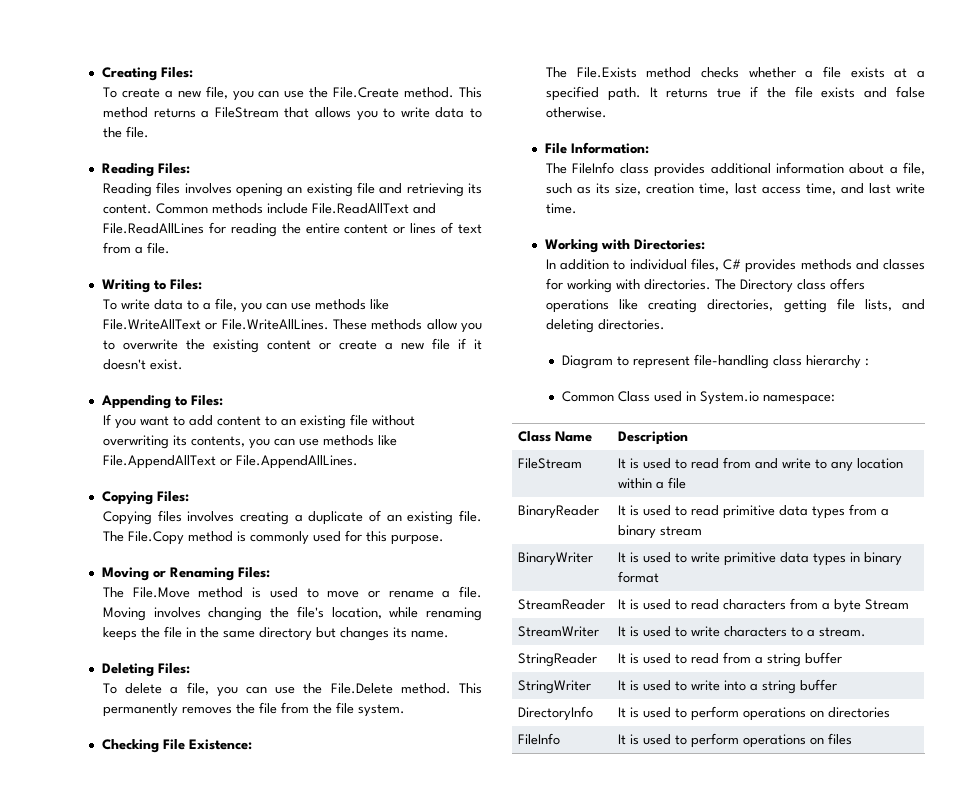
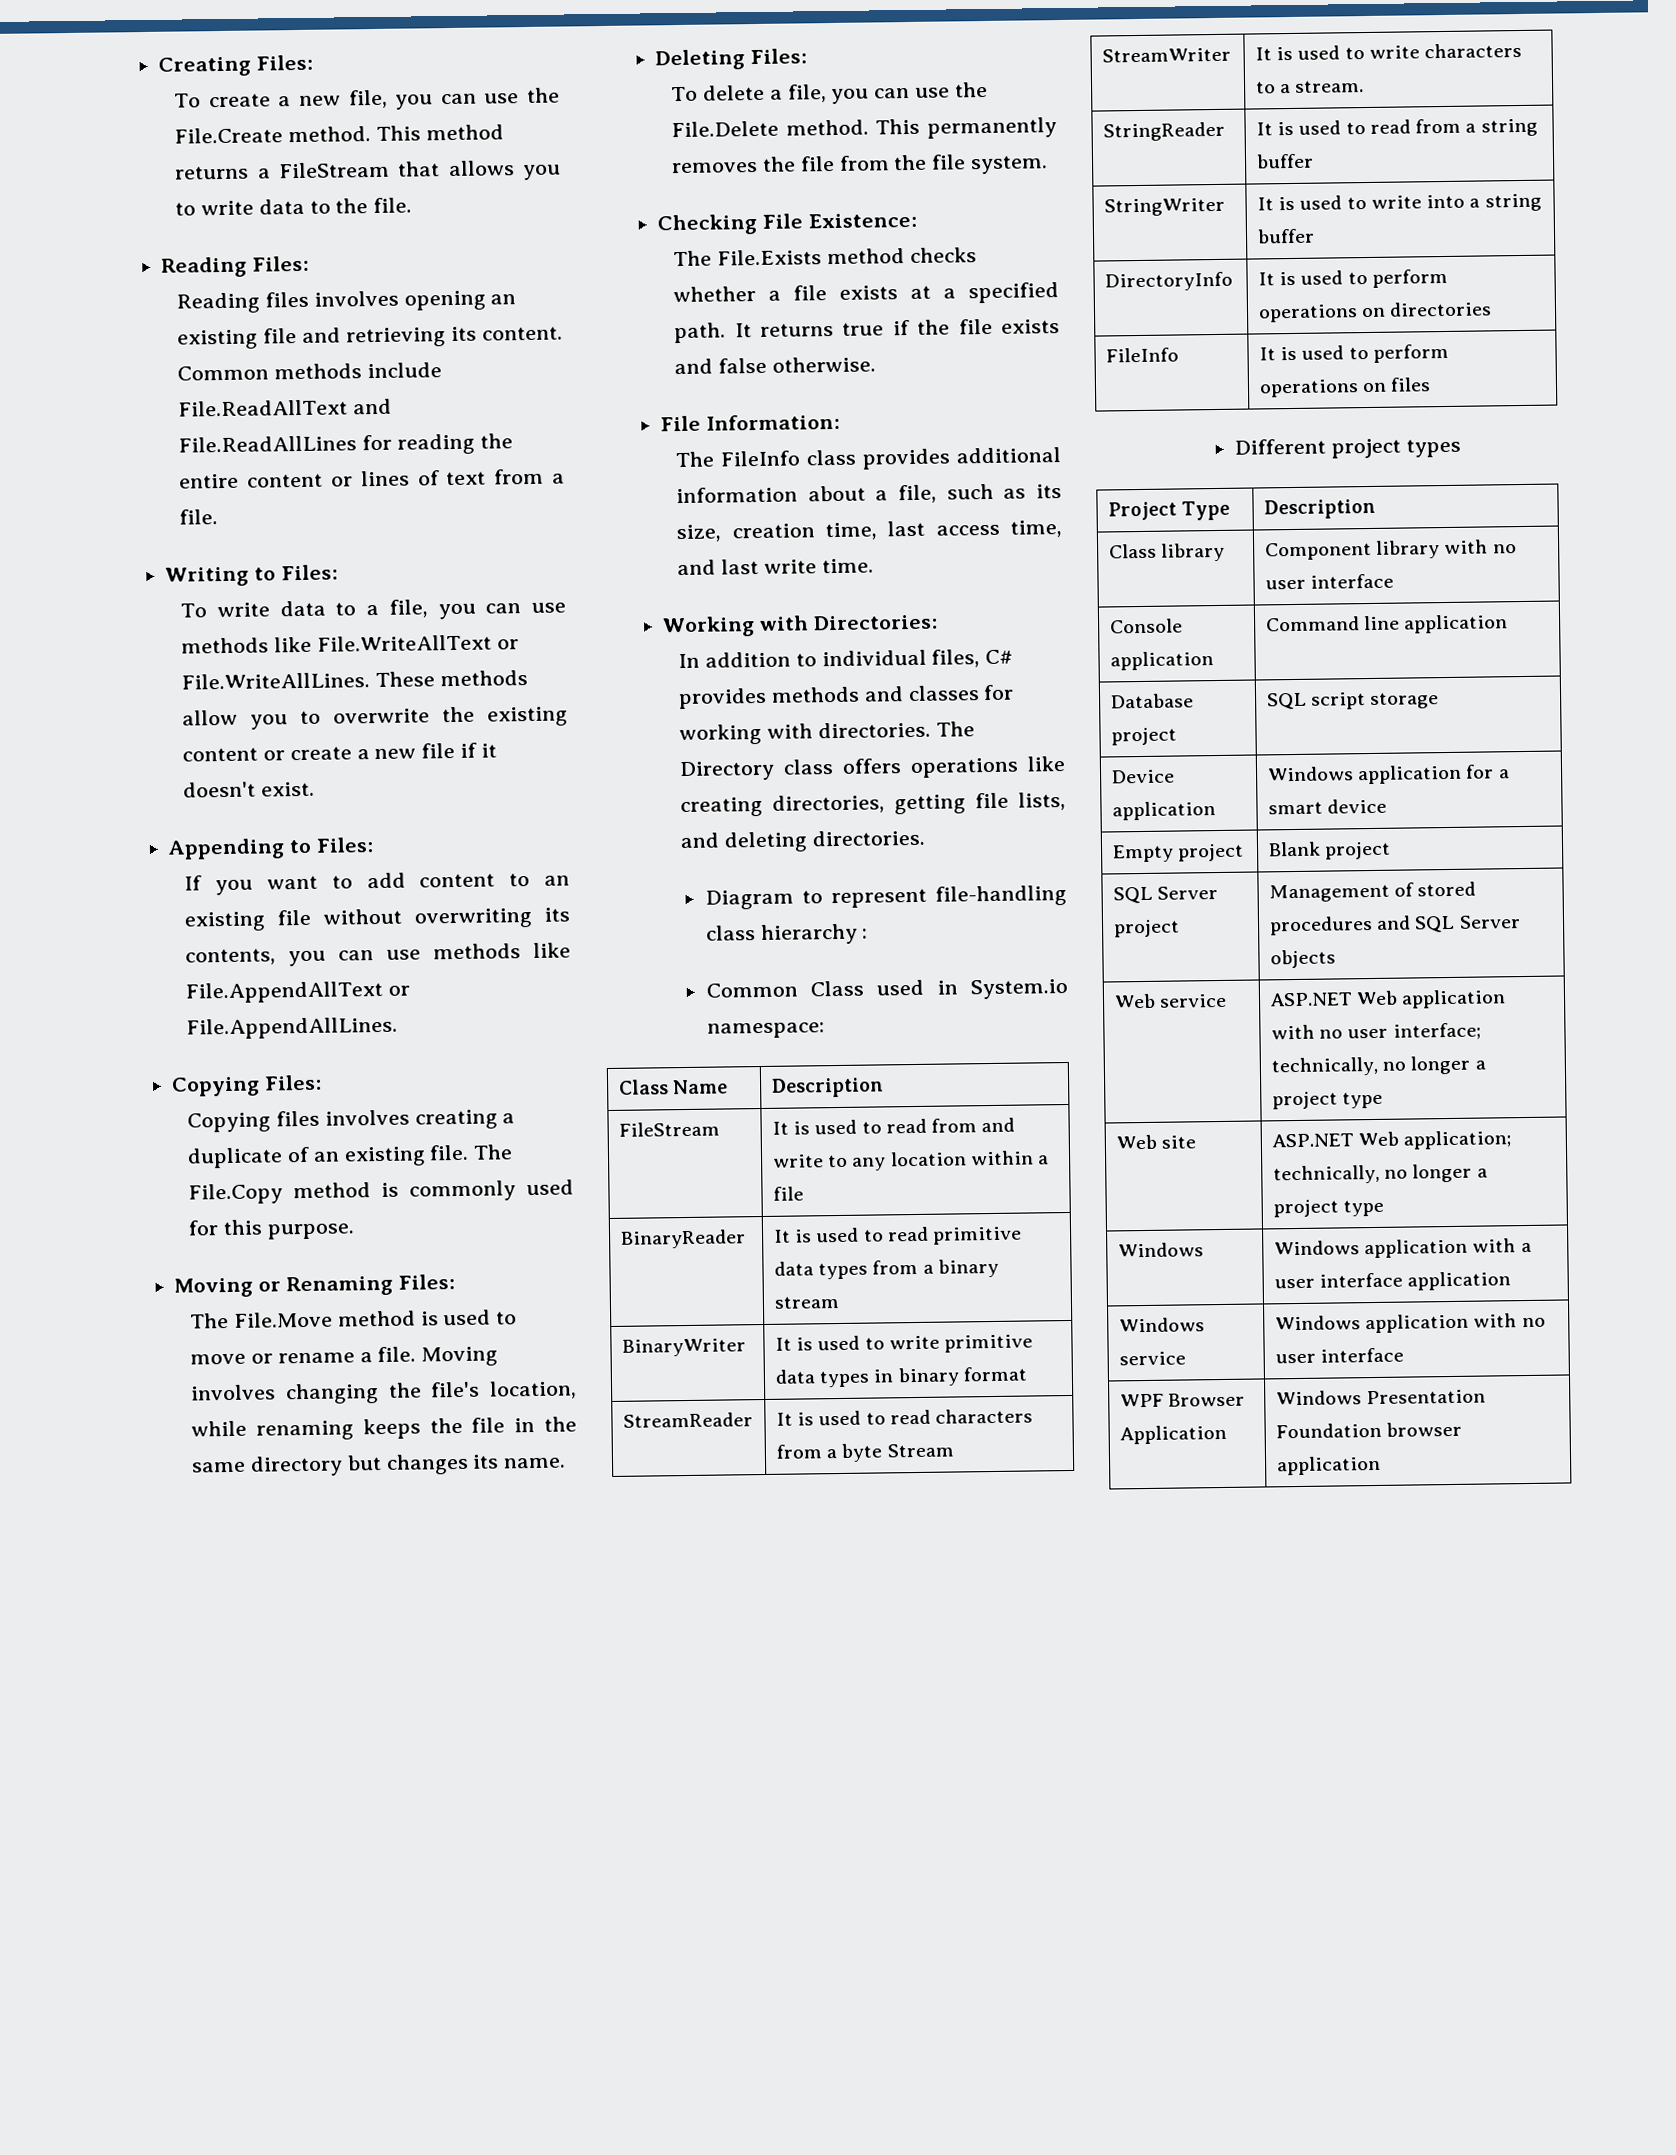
(853, 739) none -> [1234,438,1461,459] [1107,500,1231,521] [1263,498,1376,520] [1108,542,1226,562] [1264,539,1517,561] [1264,573,1395,590] [1109,618,1183,634] [1109,651,1214,671] [1265,614,1509,634] [1110,693,1194,709] [1110,727,1177,746] [1266,692,1440,710] [1111,769,1175,784] [1111,801,1216,821] [1266,764,1510,785] [1267,798,1388,815] [1111,843,1245,863] [1267,841,1392,860] [1112,886,1219,904] [1112,919,1180,938] [1268,881,1477,903] [1268,915,1521,936] [1269,949,1336,969] [1113,993,1228,1009] [1269,989,1507,1009] [1270,1022,1481,1041] [1270,1055,1486,1077] [1271,1091,1384,1110] [1115,1134,1197,1150] [1271,1130,1512,1150] [1272,1163,1488,1185] [1272,1199,1385,1218] [1117,1242,1204,1258] [1273,1238,1532,1259] [1273,1271,1512,1291] [1118,1317,1205,1333] [1118,1351,1186,1366] [1274,1313,1546,1334] [1274,1347,1405,1364] [1119,1392,1246,1408] [1119,1424,1227,1445] [1275,1389,1487,1406] [1275,1421,1463,1439] [1276,1455,1381,1476] // Different project types // Project Type | Description // Class library | Component library with no user interface // Console application | Command line application // Database project | SQL script storage // Device application | Windows application for a smart device // Empty project | Blank project // SQL Server project | Management of stored procedures and SQL Server objects // Web service | ASP.NET Web application with no user interface; technically, no longer a project type // Web site | ASP.NET Web application; technically, no longer a project type // Windows | Windows application with a user interface application // Windows service | Windows application with no user interface // WPF Browser Application | Windows Presentation Foundation browser application

